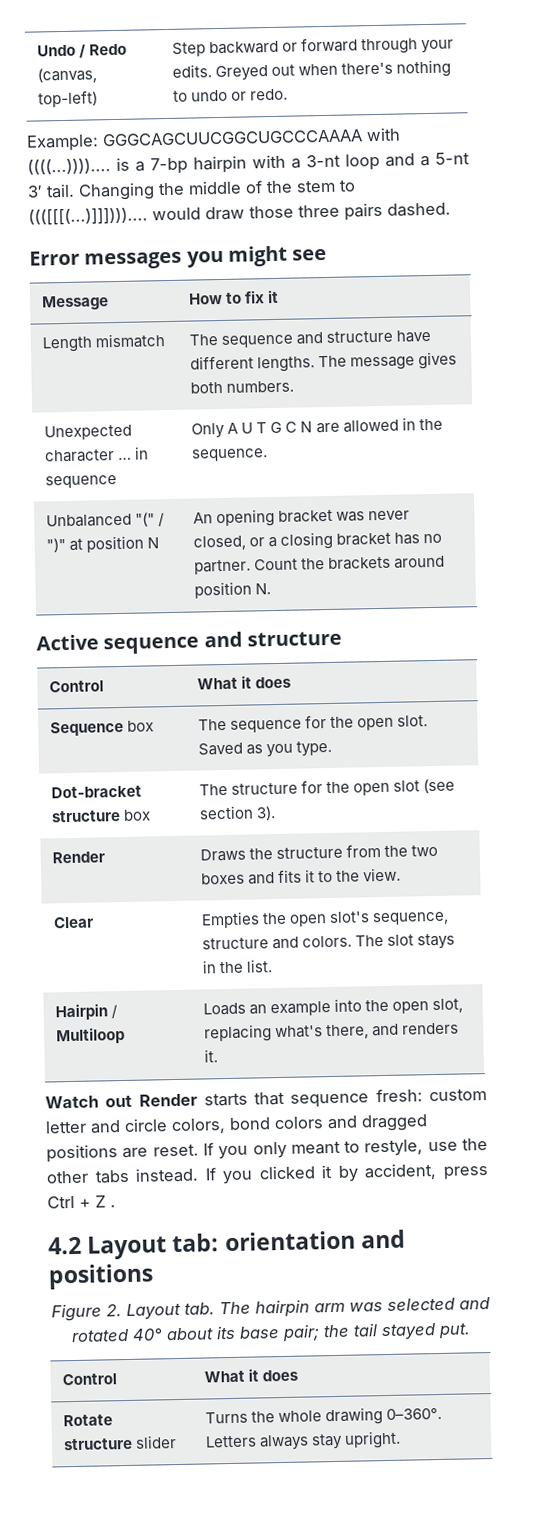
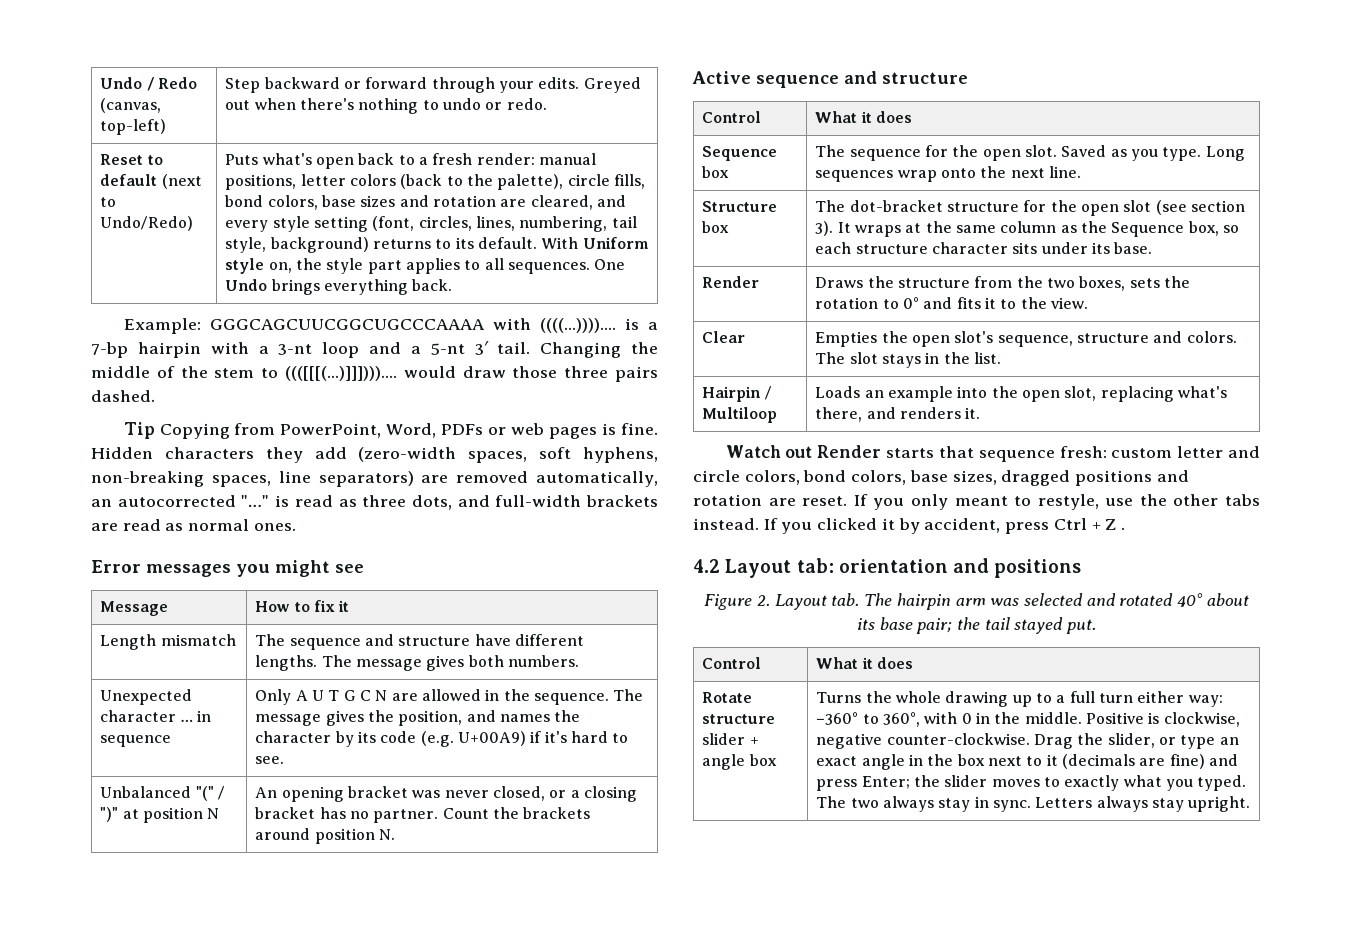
(289, 94) none -> [100,154,163,165] [100,174,202,189] [100,197,117,207] [100,216,194,231] [225,153,596,169] [225,174,645,190] [225,195,626,210] [225,216,637,232] [225,237,649,253] [225,258,626,274] [225,279,453,295] // Reset to default (next to Undo/Redo) | Puts what's open back to a fresh render: manual positions, letter colors (back to the palette), circle fills, bond colors, base sizes and rotation are cleared, and every style setting (font, circles, lines, numbering, tail style, background) returns to its default. With Uniform style on, the style part applies to all sequences. One Undo brings everything back.
(451, 209) none -> [123,422,658,439] [91,447,658,463] [91,471,658,487] [91,495,658,510] [91,519,296,531] // Tip Copying from PowerPoint, Word, PDFs or web pages is fine. Hidden characters they add (zero-width spaces, soft hyphens, non-breaking spaces, line separators) are removed automatically, an autocorrected "…" is read as three dots, and full-width brackets are read as normal ones.
(269, 455) none -> [613,689,644,701] [255,710,581,726] [255,731,629,747] [255,756,285,764] The message gives the position, and names the character by its code (e.g. U+00A9) if it's hard to see.
[51,785,143,799] [51,809,152,823] [199,783,229,796] // Dot-bracket structure box | The -> [1205,146,1245,161] [815,166,1081,182] [702,201,778,212] [702,221,730,233] [815,200,943,212] Long sequences wrap onto the next line. // Structure box | The dot-bracket
(277, 813) none -> [837,221,1239,237] [815,242,1153,254] It wraps at the same column as the Sequence box, so each structure character sits under its base.
[201,872,246,885] boxes -> [1079,276,1190,291] [815,297,919,309] boxes, sets the rotation to 0°
[274,1114,428,1132] [46,1144,118,1163] colors and dragged positions -> [851,470,1189,486] [693,494,762,506] colors, base sizes, dragged positions and rotation
(178, 1442) none -> [749,737,759,745] [702,754,777,770] + angle box
[386,1407,443,1421] 0–360°. -> [1012,691,1223,707] [816,712,1240,727] [816,733,1239,749] [816,754,1238,770] [816,775,1247,791] [816,796,1031,812] up to a full turn either way: −360° to 360°, with 0 in the middle. Positive is clockwise, negative counter-clockwise. Drag the slider, or type an exact angle in the box next to it (decimals are fine) and press Enter; the slider moves to exactly what you typed. The two always stay in sync.

